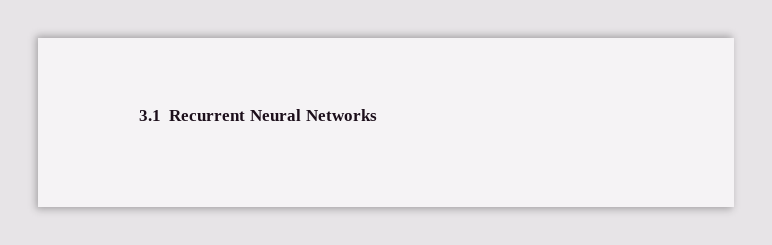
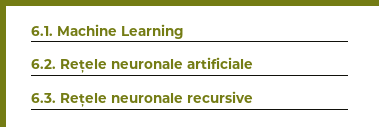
[138,109,377,121] 3.1 Recurrent Neural Networks -> [31,24,183,39] [31,57,253,73] [31,91,253,107] 6.1. Machine Learning // 6.2. Rețele neuronale artificiale // 6.3. Rețele neuronale recursive

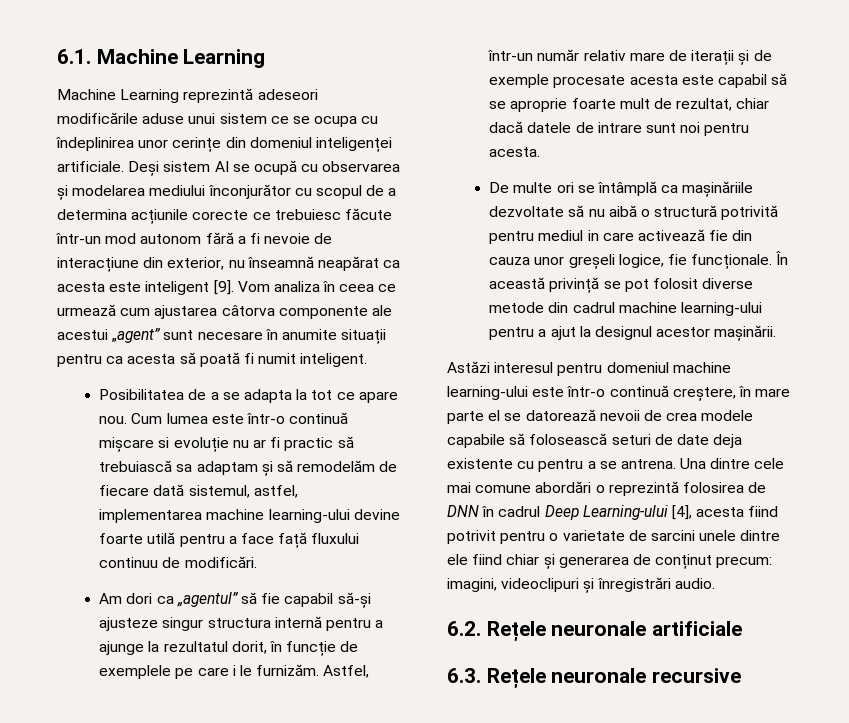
(183, 31) none -> [57,88,318,103] [57,112,379,127] [56,137,392,152] [57,160,401,176] [57,184,397,200] [57,208,392,224] [56,232,333,244] [57,256,401,272] [57,280,397,295] [57,304,392,319] [57,328,387,344] [57,352,368,367] [99,389,398,403] [99,412,349,424] [99,436,354,452] [99,460,398,476] [99,484,298,498] [99,509,400,523] [99,532,360,548] [99,556,257,568] [99,592,371,608] [99,616,384,631] [99,641,359,656] [99,664,370,679] [488,49,772,65] [489,73,788,88] [489,98,770,112] [489,121,750,136] [489,147,541,157] [489,181,754,197] [489,205,779,220] [489,229,753,244] [489,251,789,269] [489,277,754,293] [489,302,762,316] [489,325,777,341] [447,361,731,376] [447,385,791,401] [447,409,754,424] [447,433,743,448] [447,458,785,472] [447,481,767,496] [447,505,779,520] [447,530,781,544] [447,554,773,569] [447,577,715,593] // Machine Learning reprezintă adeseori modificările aduse unui sistem ce se ocupa cu îndeplinirea unor cerințe din domeniul inteligenței artificiale. Deși sistem AI se ocupă cu observarea și modelarea mediului înconjurător cu scopul de a determina acțiunile corecte ce trebuiesc făcute într-un mod autonom fără a fi nevoie de interacțiune din exterior, nu înseamnă neapărat ca acesta este inteligent [9]. Vom analiza în ceea ce urmează cum ajustarea câtorva componente ale acestui „agent” sunt necesare în anumite situații pentru ca acesta să poată fi numit inteligent. // Posibilitatea de a se adapta la tot ce apare nou. Cum lumea este într-o continuă mișcare si evoluție nu ar fi practic să trebuiască sa adaptam și să remodelăm de fiecare dată sistemul, astfel, implementarea machine learning-ului devine foarte utilă pentru a face față fluxului continuu de modificări. // Am dori ca „agentul” să fie capabil să-și ajusteze singur structura internă pentru a ajunge la rezultatul dorit, în funcție de exemplele pe care i le furnizăm. Astfel, într-un număr relativ mare de iterații și de exemple procesate acesta este capabil să se aproprie foarte mult de rezultat, chiar dacă datele de intrare sunt noi pentru acesta. // De multe ori se întâmplă ca mașinăriile dezvoltate să nu aibă o structură potrivită pentru mediul in care activează fie din cauza unor greșeli logice, fie funcționale. În această privință se pot folosit diverse metode din cadrul machine learning-ului pentru a ajut la designul acestor mașinării. // Astăzi interesul pentru domeniul machine learning-ului este într-o continuă creștere, în mare parte el se datorează nevoii de crea modele capabile să folosească seturi de date deja existente cu pentru a se antrena. Una dintre cele mai comune abordări o reprezintă folosirea de DNN în cadrul Deep Learning-ului [4], acesta fiind potrivit pentru o varietate de sarcini unele dintre ele fiind chiar și generarea de conținut precum: imagini, videoclipuri și înregistrări audio.

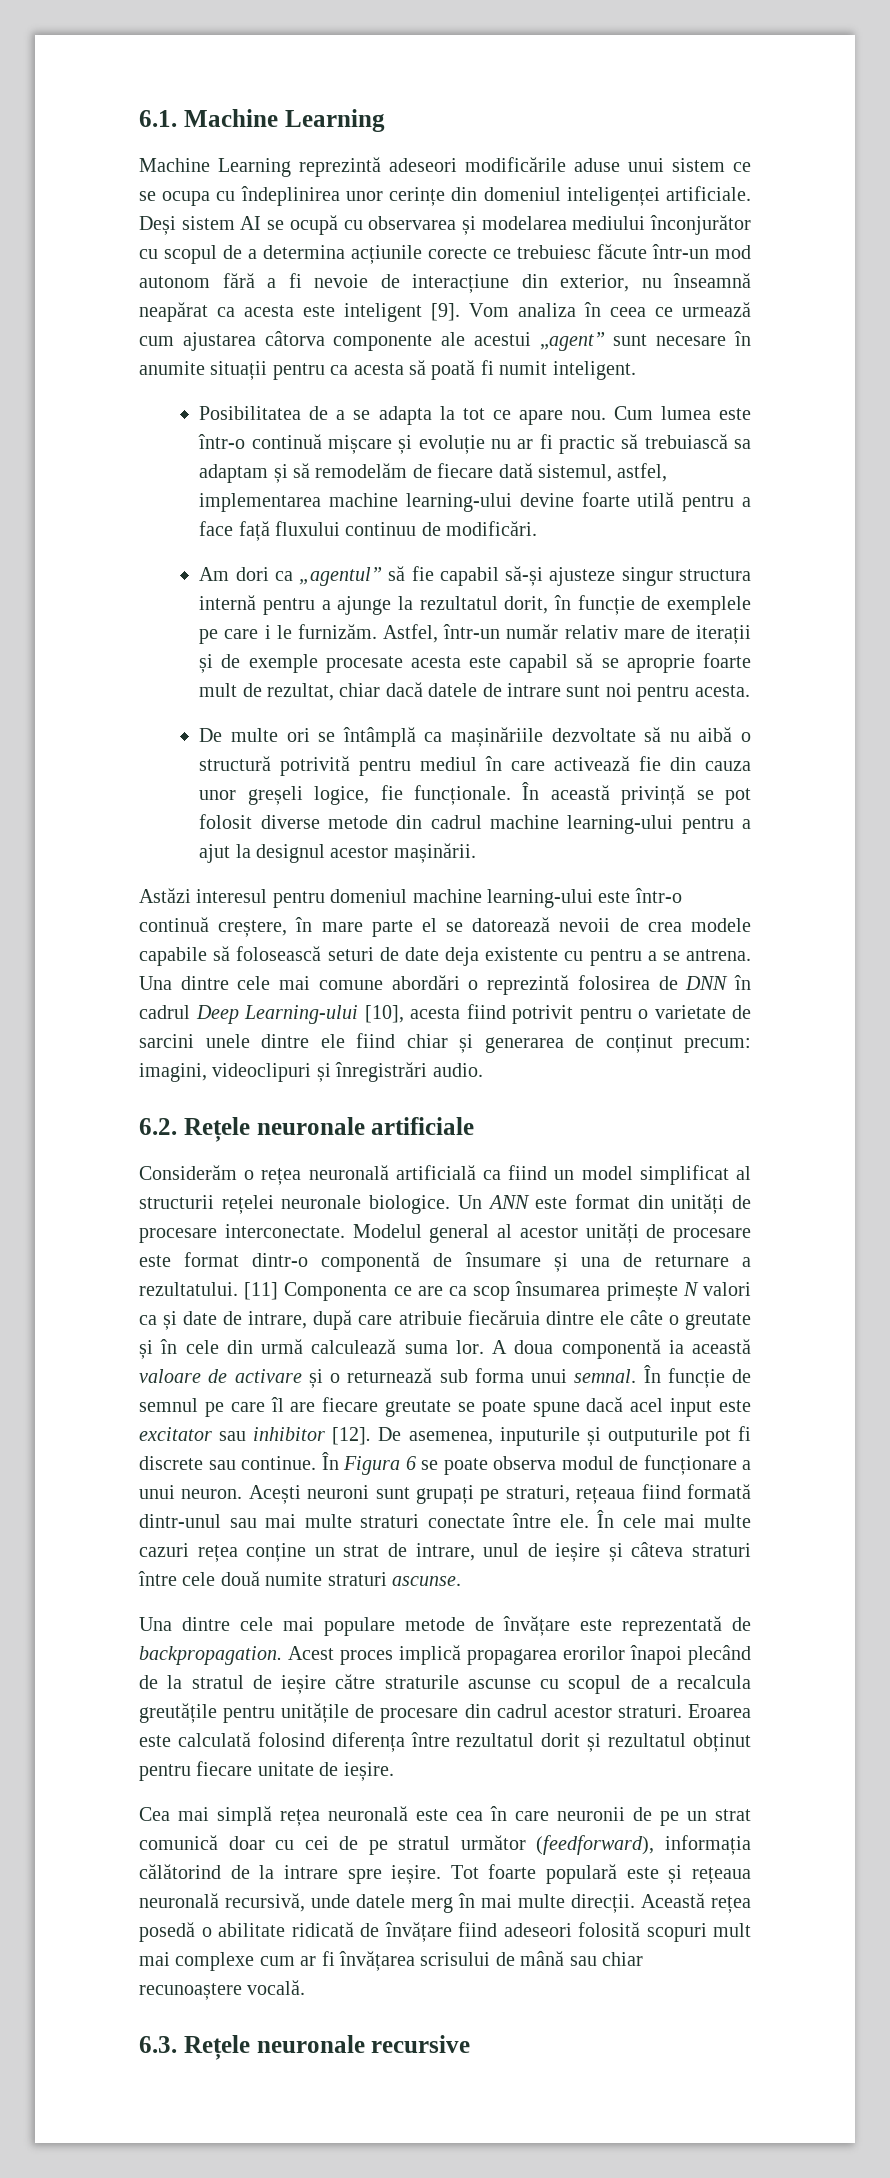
[158,437,170,448] si -> [398,435,413,454] și
[587,230,599,241] in -> [485,756,503,771] în
[671,505,692,520] [4], -> [364,1005,404,1023] [10],
(743, 628) none -> [139,1165,751,1185] [139,1194,751,1214] [139,1223,751,1243] [139,1252,752,1272] [139,1281,751,1301] [139,1310,752,1330] [139,1339,751,1359] [139,1365,751,1388] [139,1397,751,1417] [139,1426,752,1446] [139,1452,751,1475] [139,1484,751,1504] [139,1510,751,1528] [139,1542,751,1562] [138,1571,461,1586] [139,1616,751,1636] [139,1645,751,1665] [139,1674,751,1694] [139,1703,751,1723] [139,1732,752,1752] [139,1761,394,1781] [139,1806,751,1826] [139,1835,751,1855] [139,1864,751,1884] [139,1893,751,1913] [139,1922,751,1942] [139,1951,643,1971] [139,1980,306,2000] // Considerăm o rețea neuronală artificială ca fiind un model simplificat al structurii rețelei neuronale biologice. Un ANN este format din unități de procesare interconectate. Modelul general al acestor unități de procesare este format dintr-o componentă de însumare și una de returnare a rezultatului. [11] Componenta ce are ca scop însumarea primește N valori ca și date de intrare, după care atribuie fiecăruia dintre ele câte o greutate și în cele din urmă calculează suma lor. A doua componentă ia această valoare de activare și o returnează sub forma unui semnal. În funcție de semnul pe care îl are fiecare greutate se poate spune dacă acel input este excitator sau inhibitor [12]. De asemenea, inputurile și outputurile pot fi discrete sau continue. În Figura 6 se poate observa modul de funcționare a unui neuron. Acești neuroni sunt grupați pe straturi, rețeaua fiind formată dintr-unul sau mai multe straturi conectate între ele. În cele mai multe cazuri rețea conține un strat de intrare, unul de ieșire și câteva straturi între cele două numite straturi ascunse. // Una dintre cele mai populare metode de învățare este reprezentată de backpropagation. Acest proces implică propagarea erorilor înapoi plecând de la stratul de ieșire către straturile ascunse cu scopul de a recalcula greutățile pentru unitățile de procesare din cadrul acestor straturi. Eroarea este calculată folosind diferența între rezultatul dorit și rezultatul obținut pentru fiecare unitate de ieșire. // Cea mai simplă rețea neuronală este cea în care neuronii de pe un strat comunică doar cu cei de pe stratul următor (feedforward), informația călătorind de la intrare spre ieșire. Tot foarte populară este și rețeaua neuronală recursivă, unde datele merg în mai multe direcții. Această rețea posedă o abilitate ridicată de învățare fiind adeseori folosită scopuri mult mai complexe cum ar fi învățarea scrisului de mână sau chiar recunoaștere vocală.

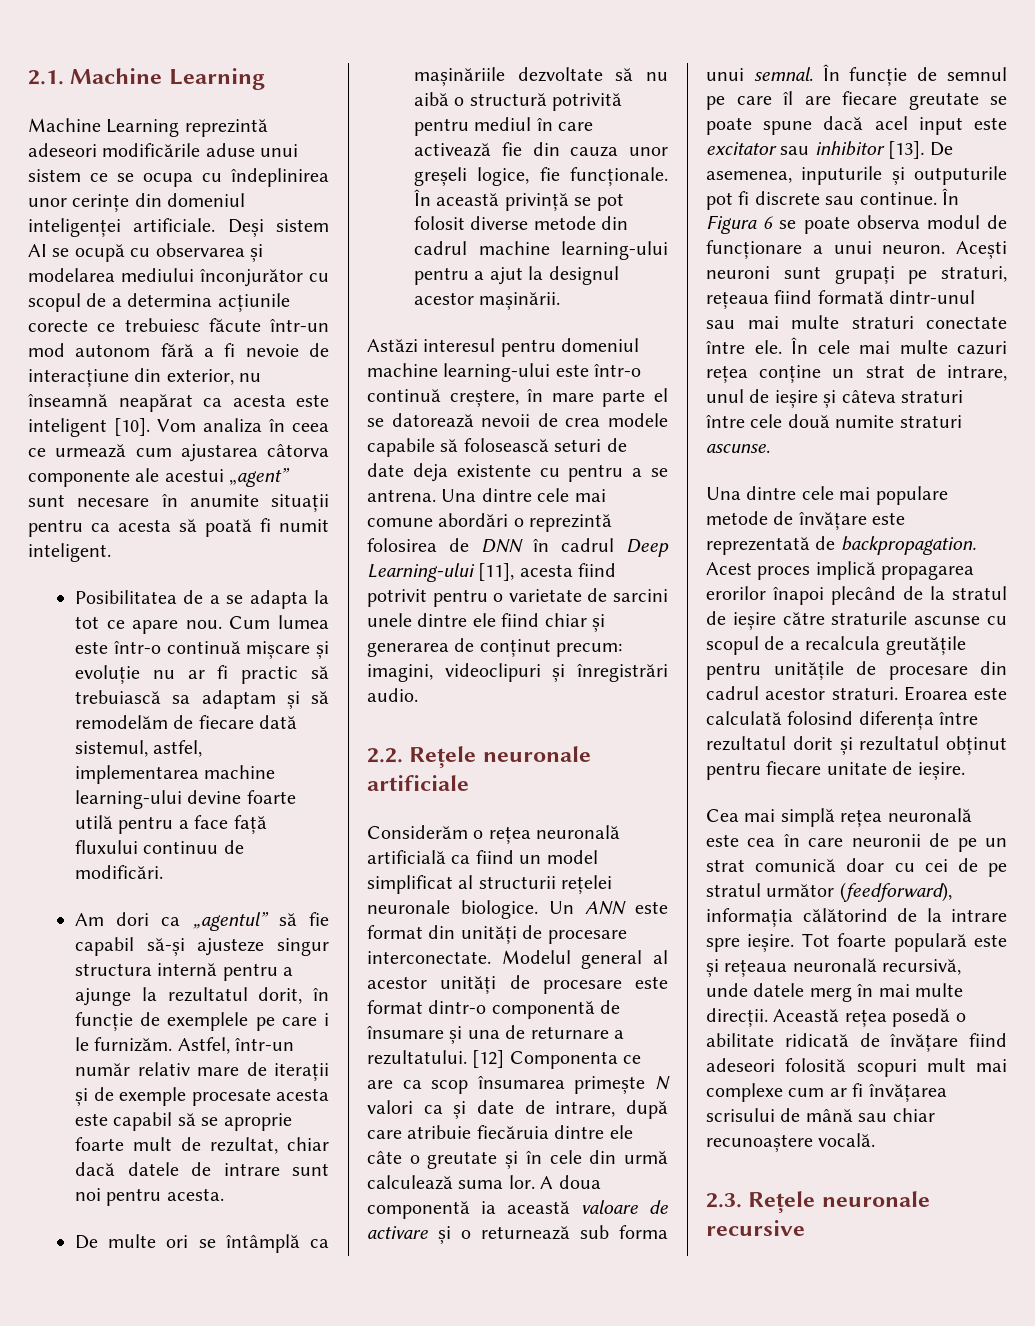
[139,110,177,127] 6.1. -> [28,70,64,85] 2.1.
[431,303,460,321] [9]. -> [114,418,150,436] [10].
[364,1005,404,1023] [10], -> [478,563,515,581] [11],
[139,1118,177,1135] 6.2. -> [367,748,403,763] 2.2.
[244,1282,279,1300] [11] -> [472,1050,505,1068] [12]
[332,1427,372,1445] [12]. -> [888,141,925,159] [13].
[139,2036,177,2053] 6.3. -> [706,1193,742,1208] 2.3.

